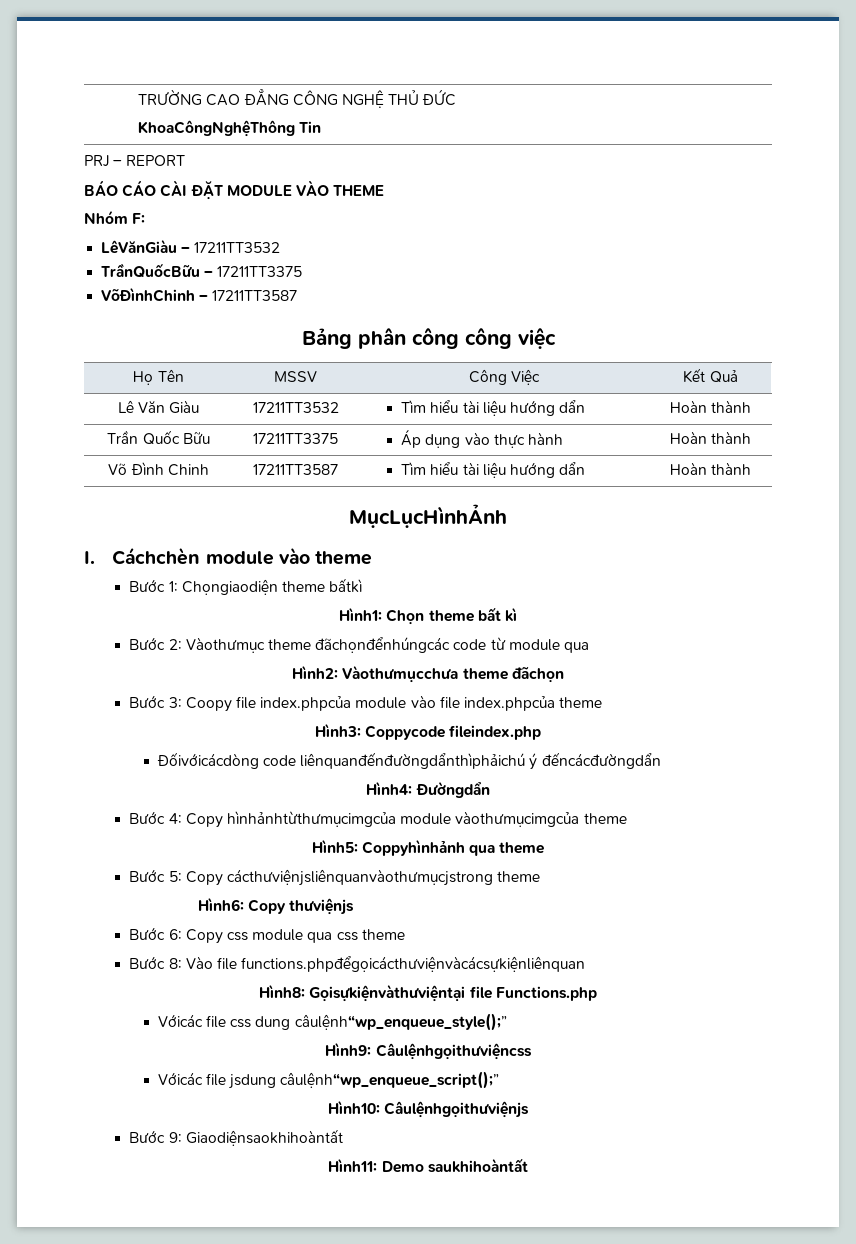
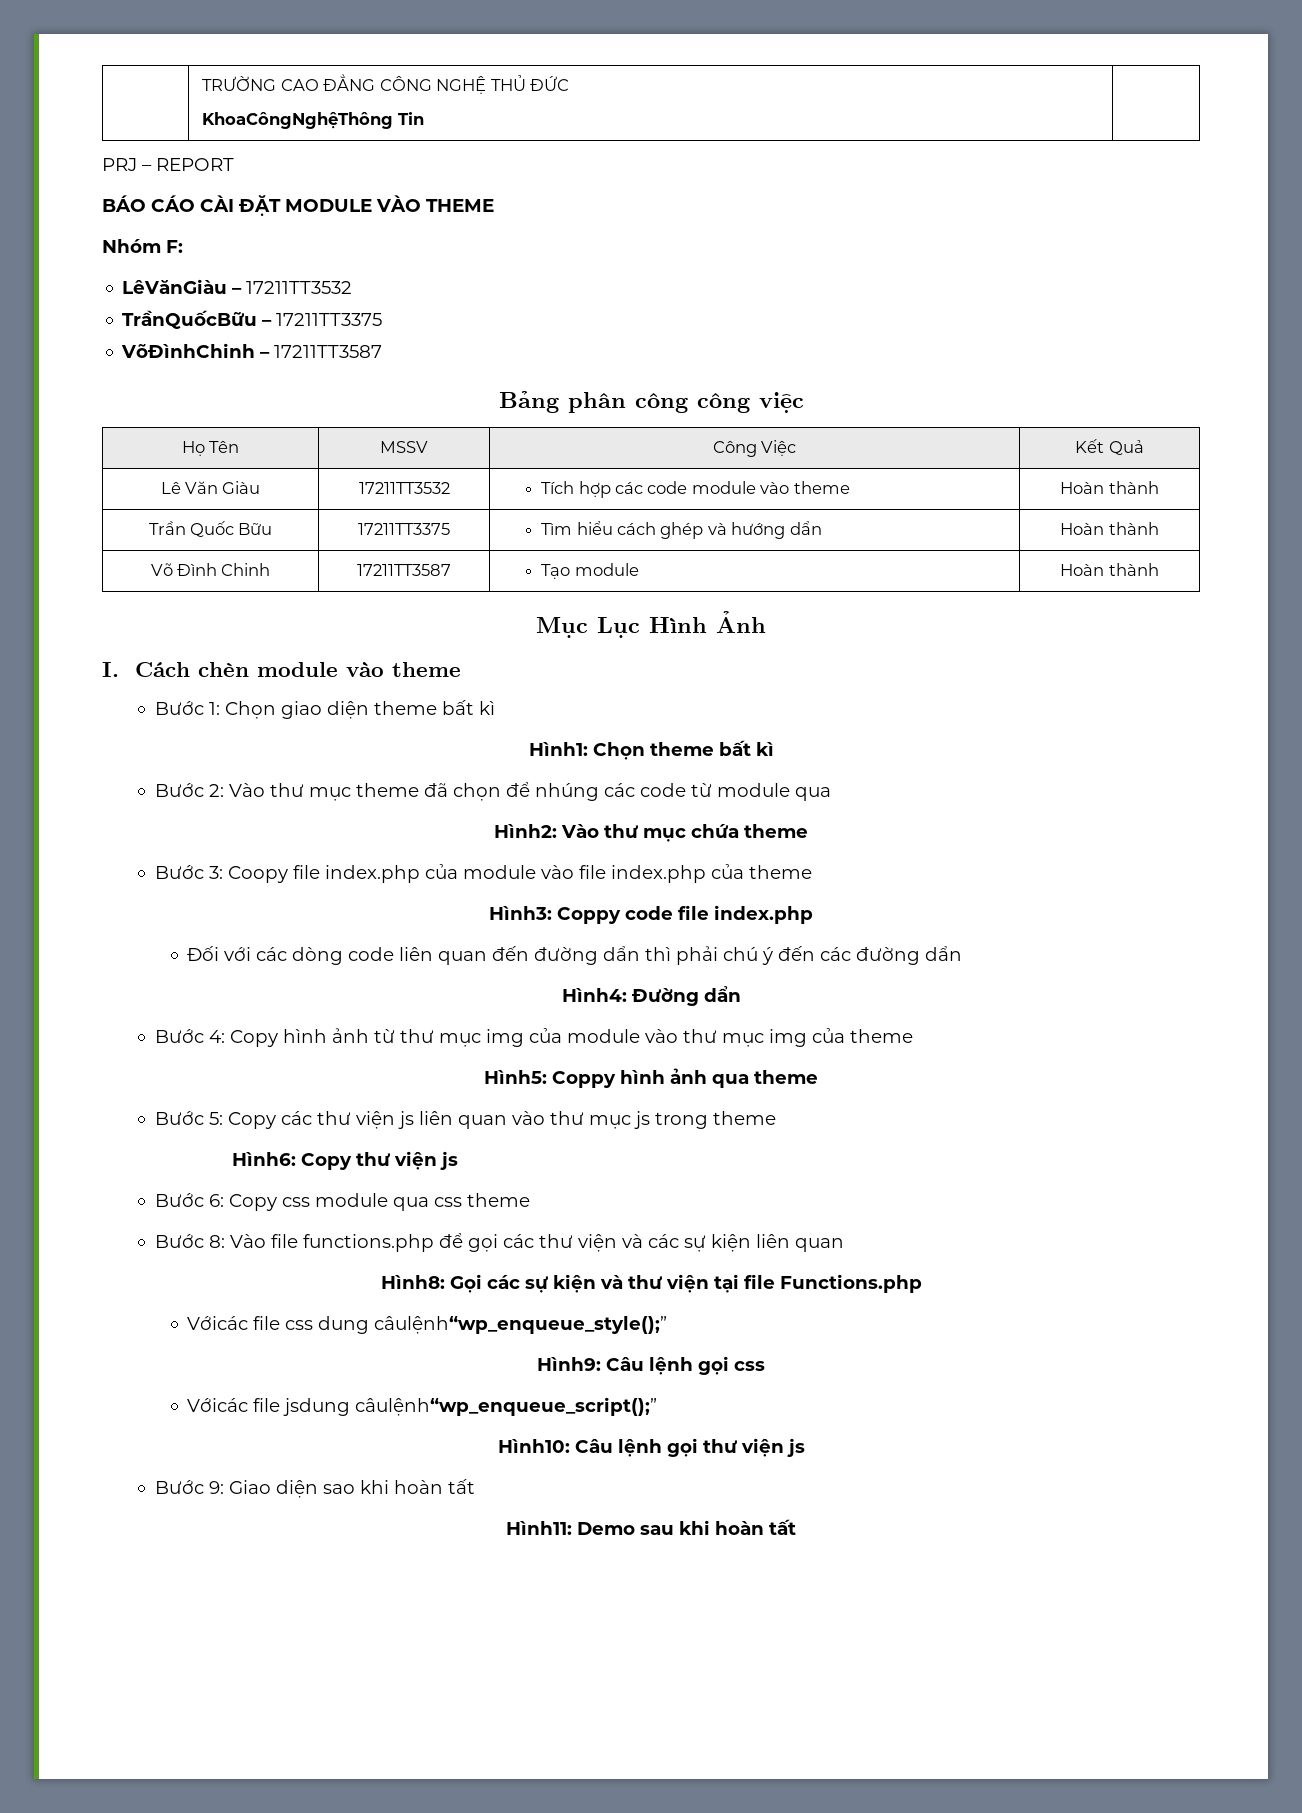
[401,400,586,416] Tìm hiểu tài liệu hướng dẩn -> [541,481,850,498] Tích hợp các code module vào theme
[401,429,563,448] Áp dụng vào thực hành -> [541,521,822,539] Tìm hiểu cách ghép và hướng dẩn
[401,462,586,478] [669,462,752,475] [349,504,507,528] Tìm hiểu tài liệu hướng dẩn | Hoàn thành // MụcLụcHìnhẢnh -> [541,563,639,579] [1060,563,1159,576] [536,611,766,638] Tạo module | Hoàn thành // Mục Lục Hình Ảnh
[112,547,201,565] Cáchchèn -> [134,662,249,677] Cách chèn
[181,578,363,595] Chọngiaodiện theme bấtkì -> [224,700,495,719] Chọn giao diện theme bất kì
[185,637,451,653] Vàothưmục theme đãchọnđểnhúngcác -> [228,782,635,801] Vào thư mục theme đã chọn để nhúng các
[342,665,564,683] Vàothưmụcchưa theme đãchọn -> [561,824,808,842] Vào thư mục chứa theme
[260,696,352,711] index.phpcủa -> [324,864,458,883] index.php của
[463,696,555,711] index.phpcủa -> [610,864,744,883] index.php của
[365,725,542,740] [156,752,661,770] Coppycode fileindex.php // Đốivớicácdòng code liênquanđếnđườngdẩnthìphảichú ý đếncácđườngdẩn -> [557,905,813,924] [187,946,963,965] Coppy code file index.php // Đối với các dòng code liên quan đến đường dẩn thì phải chú ý đến các đường dẩn
[415,781,490,798] Đườngdẩn -> [631,986,741,1006] Đường dẩn
[226,811,580,827] hìnhảnhtừthưmụcimgcủa module vàothưmụcimgcủa -> [282,1028,845,1047] hình ảnh từ thư mục img của module vào thư mục img của
[361,839,465,856] Coppyhìnhảnh -> [552,1068,707,1088] Coppy hình ảnh
[226,869,493,886] cácthưviệnjsliênquanvàothưmụcjstrong -> [280,1111,708,1129] các thư viện js liên quan vào thư mục js trong
[288,898,354,915] thưviệnjs -> [356,1151,459,1170] thư viện js
[241,956,586,972] [259,984,466,1002] functions.phpđểgọicácthưviệnvàcácsựkiệnliênquan // Hình8: Gọisựkiệnvàthưviệntại -> [302,1233,844,1252] [380,1274,739,1293] functions.php để gọi các thư viện và các sự kiện liên quan // Hình8: Gọi các sự kiện và thư viện tại
[375,1043,532,1060] Câulệnhgọithưviệncss -> [606,1356,765,1375] Câu lệnh gọi css
[384,1101,530,1118] [129,1129,343,1146] [328,1158,528,1173] Câulệnhgọithưviệnjs // Bước 9: Giaodiệnsaokhihoàntất // Hình11: Demo saukhihoàntất -> [574,1438,805,1457] [154,1479,475,1498] [506,1519,796,1535] Câu lệnh gọi thư viện js // Bước 9: Giao diện sao khi hoàn tất // Hình11: Demo sau khi hoàn tất

